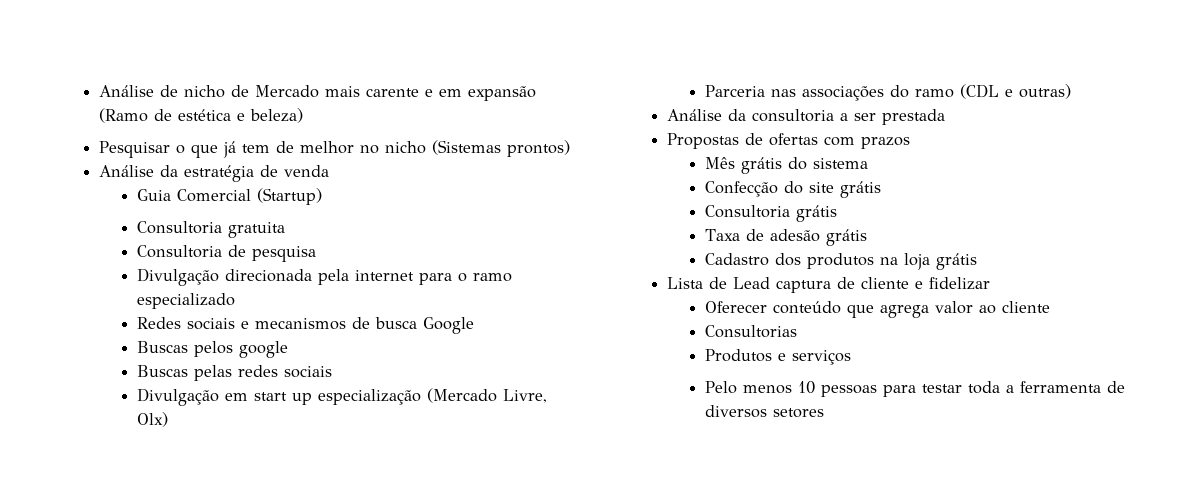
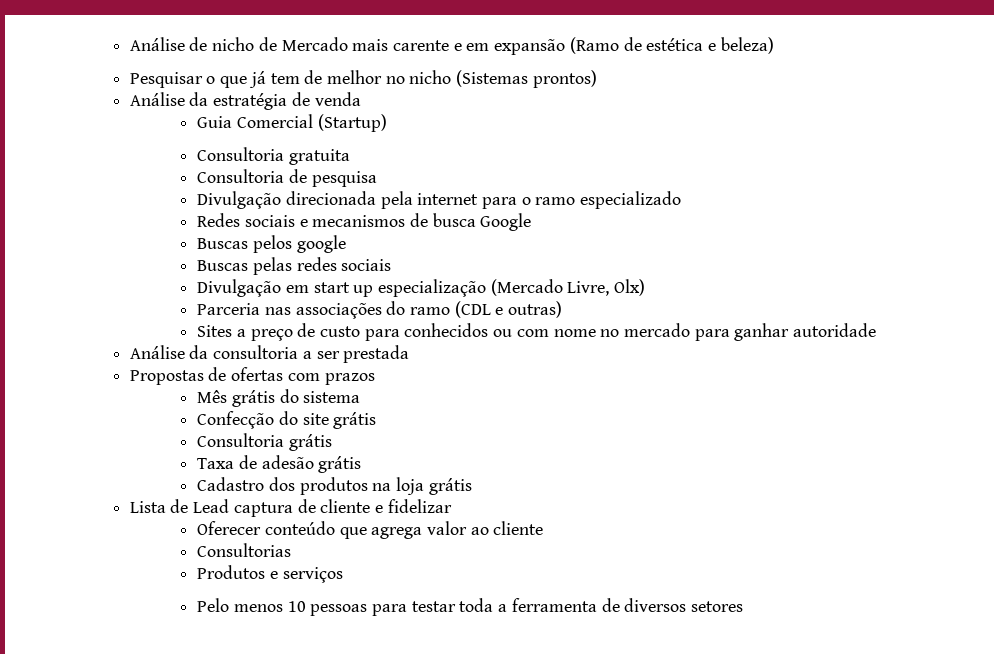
(1072, 91) none -> [197,323,877,341] // Sites a preço de custo para conhecidos ou com nome no mercado para ganhar autoridade

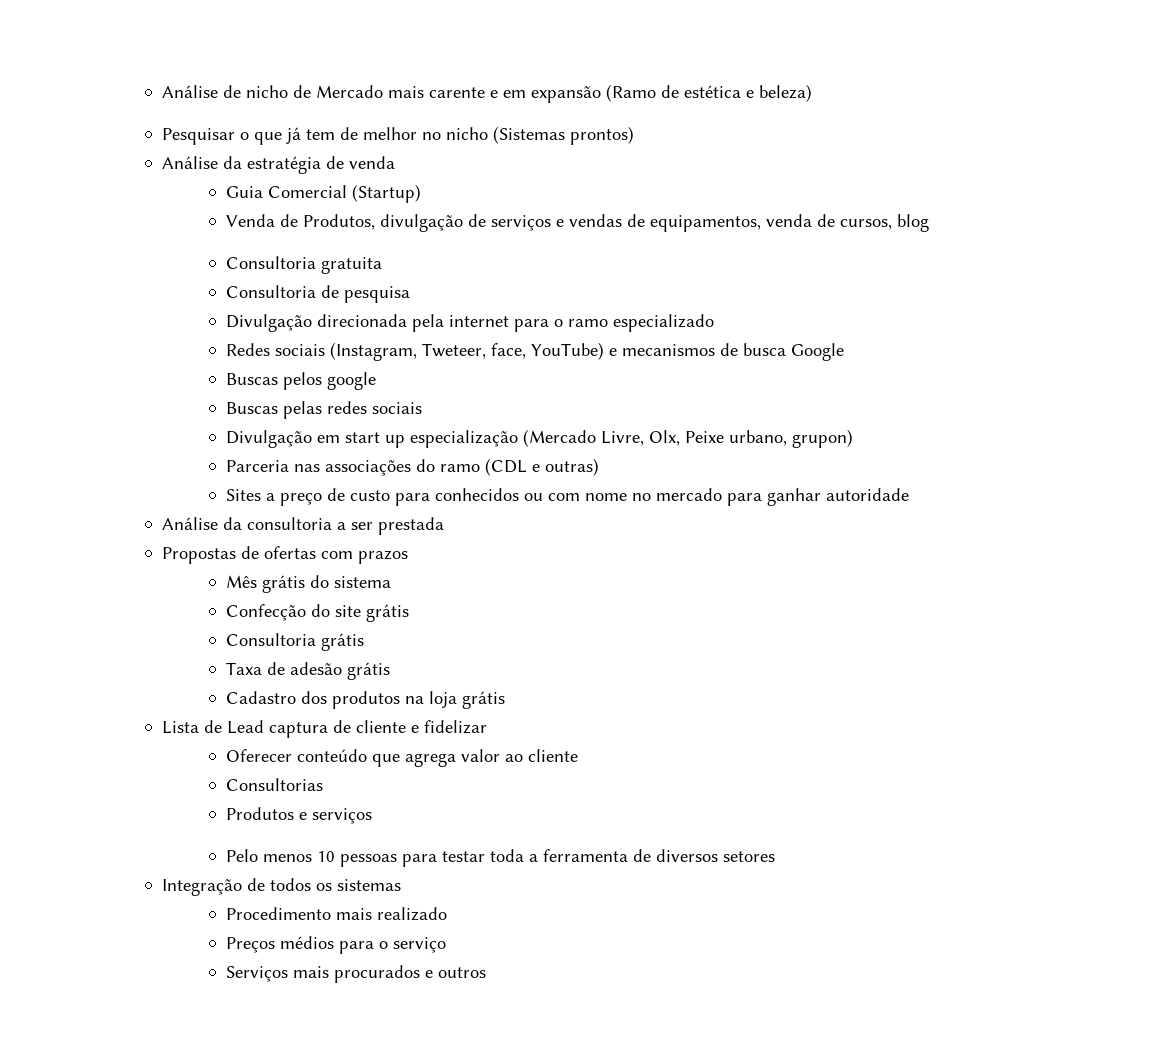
(387, 123) none -> [225,214,929,232] // Venda de Produtos, divulgação de serviços e vendas de equipamentos, venda de cursos, blog
(295, 221) none -> [329,342,604,361] (Instagram, Tweteer, face, YouTube)
[614,279,646,296] Olx) -> [648,429,853,448] Olx, Peixe urbano, grupon)
(744, 606) none -> [161,878,401,896] [225,907,447,921] [225,936,446,954] [225,965,486,983] // Integração de todos os sistemas // Procedimento mais realizado // Preços médios para o serviço // Serviços mais procurados e outros

